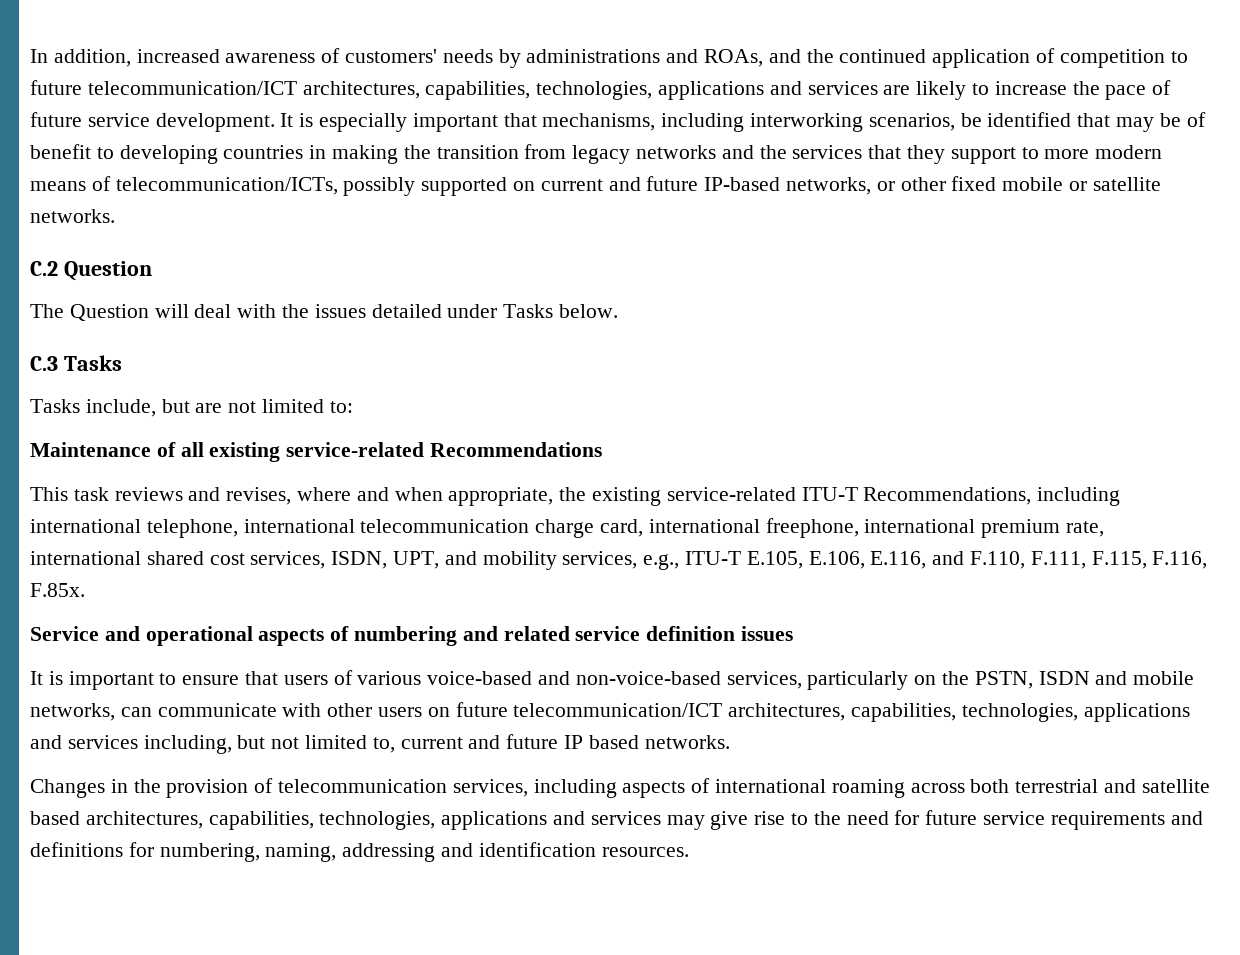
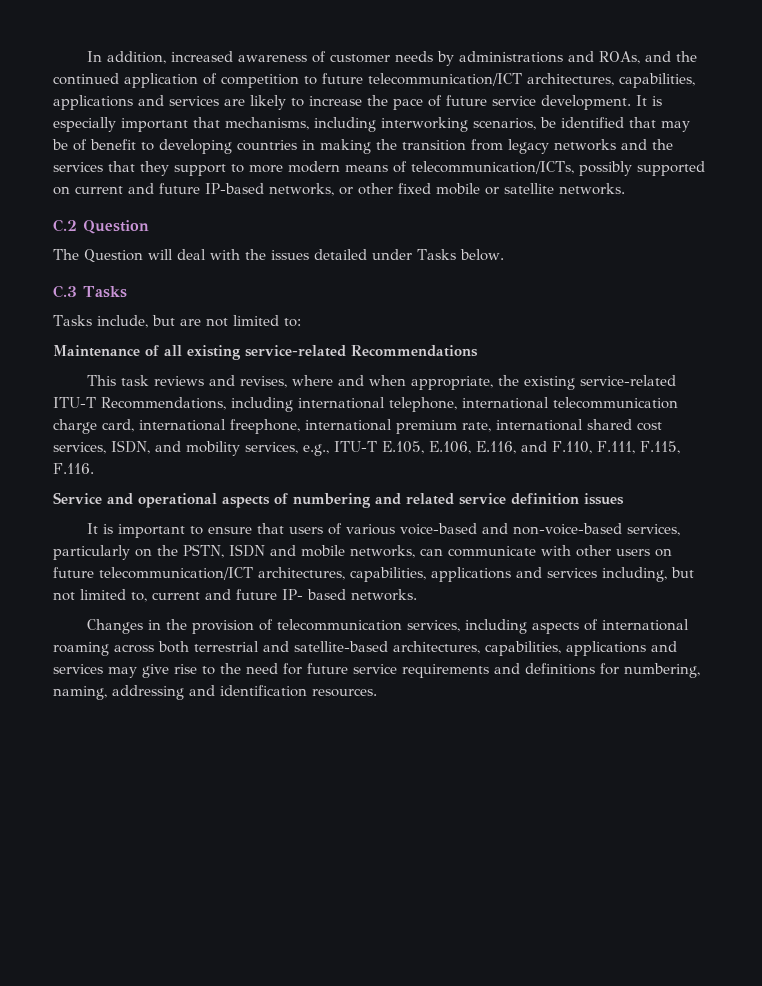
[345,49,438,63] customers' -> [329,54,390,63] customer
[536,81,653,100] technologies, -> (695, 80) none
[393,551,440,569] UPT, -> (150, 447) none
[1152,551,1208,569] [30,583,85,597] F.116, F.85x. -> [53,463,94,474] F.116.
[961,703,1078,722] technologies, -> (426, 574) none
[564,735,584,749] IP -> [282,589,303,600] IP-
[1141,779,1210,793] [30,811,436,830] satellite based architectures, capabilities, technologies, -> [294,641,561,656] satellite-based architectures, capabilities,

